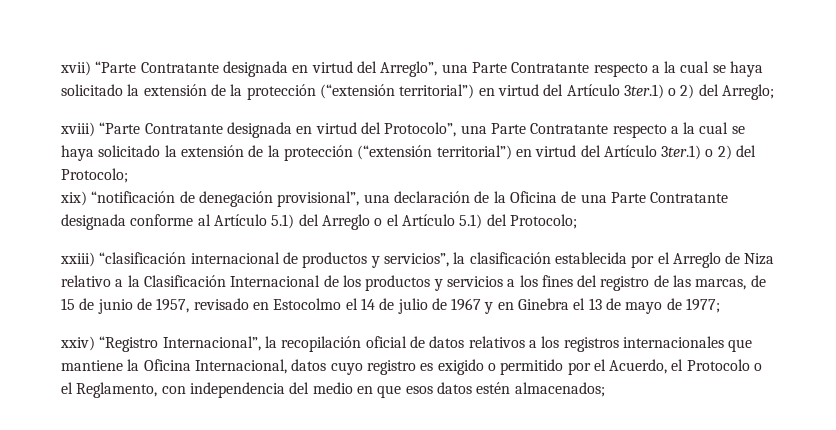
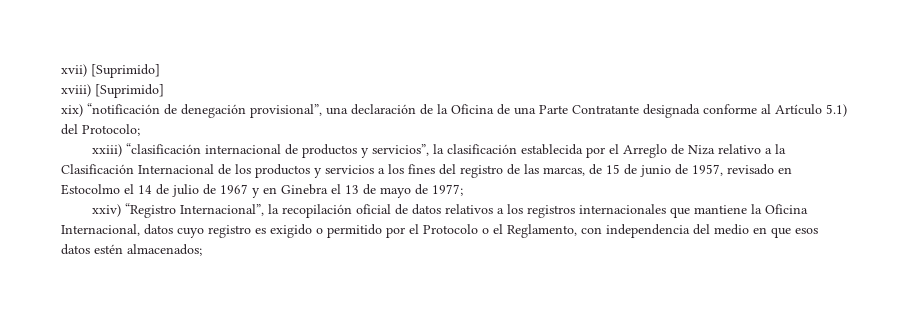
[95,61,764,77] [61,84,775,100] [60,122,745,138] [61,145,757,161] [61,168,128,183] “Parte Contratante designada en virtud del Arreglo”, una Parte Contratante respecto a la cual se haya solicitado la extensión de la protección (“extensión territorial”) en virtud del Artículo 3ter.1) o 2) del Arreglo; // xviii) “Parte Contratante designada en virtud del Protocolo”, una Parte Contratante respecto a la cual se haya solicitado la extensión de la protección (“extensión territorial”) en virtud del Artículo 3ter.1) o 2) del Protocolo; -> [91,64,160,78] [61,84,164,98] [Suprimido] // xviii) [Suprimido]
[321,214,507,230] Arreglo o el Artículo 5.1) del -> (78, 129) none
[609,359,684,374] Acuerdo, el -> (419, 229) none

